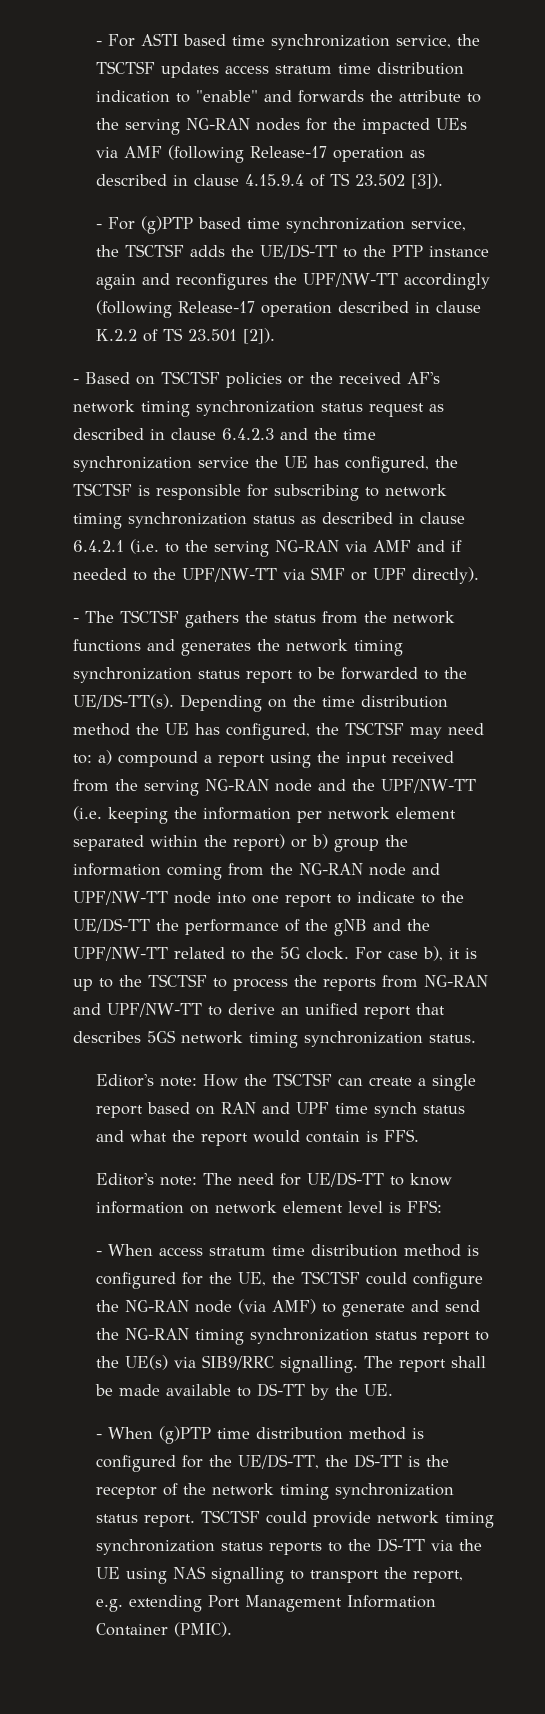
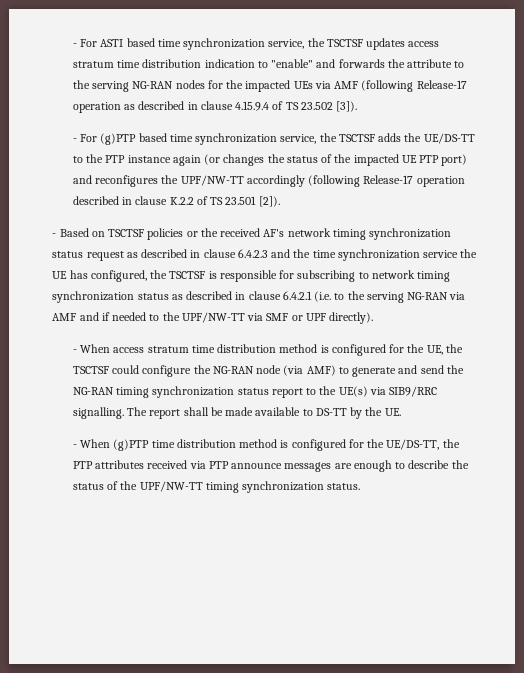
(137, 282) none -> [204,154,468,166] (or changes the status of the impacted UE PTP port)
[73,610,456,628] [73,639,404,656] [73,667,468,683] [73,694,449,712] [73,722,485,740] [73,750,455,768] [73,779,477,796] [73,806,457,824] [73,834,409,852] [73,863,441,880] [73,891,465,907] [73,918,431,936] [73,946,478,961] [73,974,489,991] [73,1003,446,1019] [73,1030,477,1048] [96,1073,477,1091] [96,1102,466,1118] [96,1129,420,1146] [96,1172,453,1187] [96,1200,443,1214] // - The TSCTSF gathers the status from the network functions and generates the network timing synchronization status report to be forwarded to the UE/DS-TT(s). Depending on the time distribution method the UE has configured, the TSCTSF may need to: a) compound a report using the input received from the serving NG-RAN node and the UPF/NW-TT (i.e. keeping the information per network element separated within the report) or b) group the information coming from the NG-RAN node and UPF/NW-TT node into one report to indicate to the UE/DS-TT the performance of the gNB and the UPF/NW-TT related to the 5G clock. For case b), it is up to the TSCTSF to process the reports from NG-RAN and UPF/NW-TT to derive an unified report that describes 5GS network timing synchronization status. // Editor's note: How the TSCTSF can create a single report based on RAN and UPF time synch status and what the report would contain is FFS. // Editor's note: The need for UE/DS-TT to know information on network element level is FFS: -> (374, 318) none
[354,1454,450,1468] [96,1483,455,1500] [96,1510,495,1528] [96,1538,483,1555] [96,1566,464,1584] [96,1595,437,1612] [96,1622,233,1637] DS-TT is the receptor of the network timing synchronization status report. TSCTSF could provide network timing synchronization status reports to the DS-TT via the UE using NAS signalling to transport the report, e.g. extending Port Management Information Container (PMIC). -> [72,460,469,472] [72,481,361,493] PTP attributes received via PTP announce messages are enough to describe the status of the UPF/NW-TT timing synchronization status.

